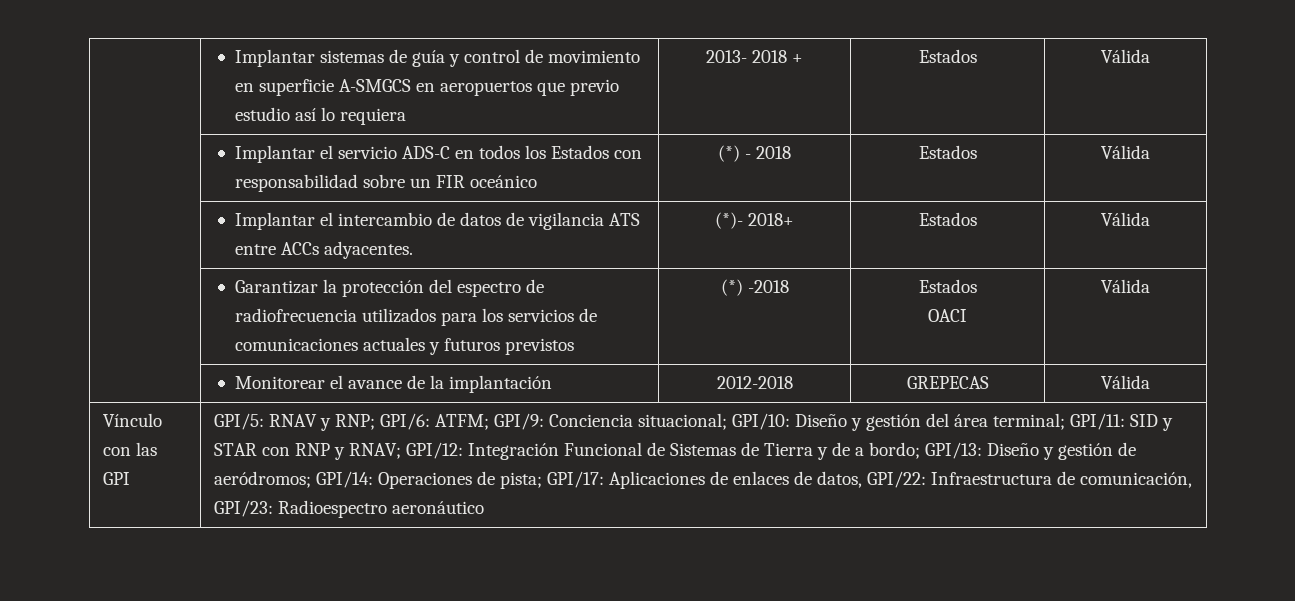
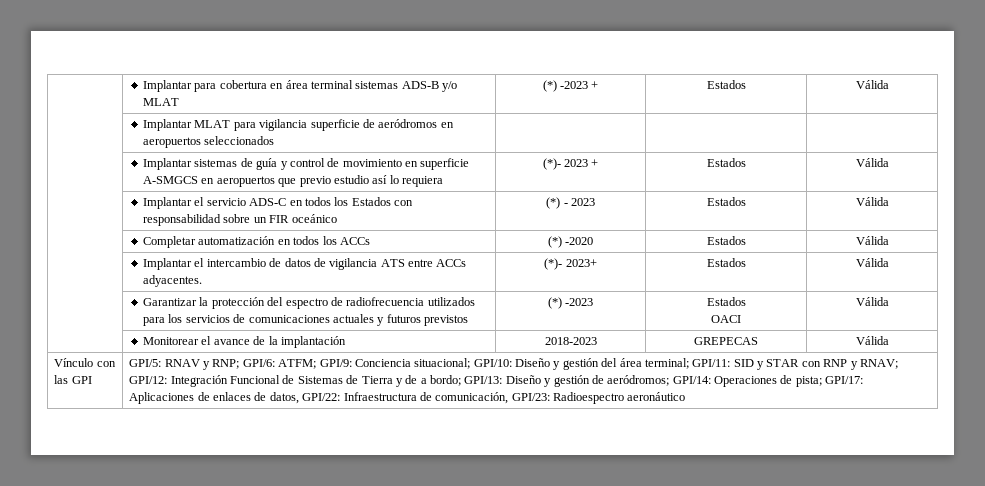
(234, 58) none -> [143,80,458,92] [143,98,180,106] [542,80,599,92] [706,80,746,89] [855,80,889,89] [143,119,454,131] [143,136,275,148] | Implantar para cobertura en área terminal sistemas ADS-B y/o MLAT | (*) -2023 + | Estados | Válida // | Implantar MLAT para vigilancia superficie de aeródromos en aeropuertos seleccionados | | | //
[706,50,787,63] 2013- 2018 -> [542,158,588,170] (*)- 2023
[755,146,791,159] 2018 -> [570,198,595,206] [706,197,746,206] [855,197,889,206] [143,236,370,248] [547,236,594,248] 2023 | Estados | Válida // | Completar automatización en todos los ACCs | (*) -2020
[747,213,794,226] 2018+ -> [565,259,597,267] 2023+
[747,280,789,293] -2018 -> [565,298,594,306] -2023
[716,376,793,389] 2012-2018 -> [544,337,597,345] 2018-2023

